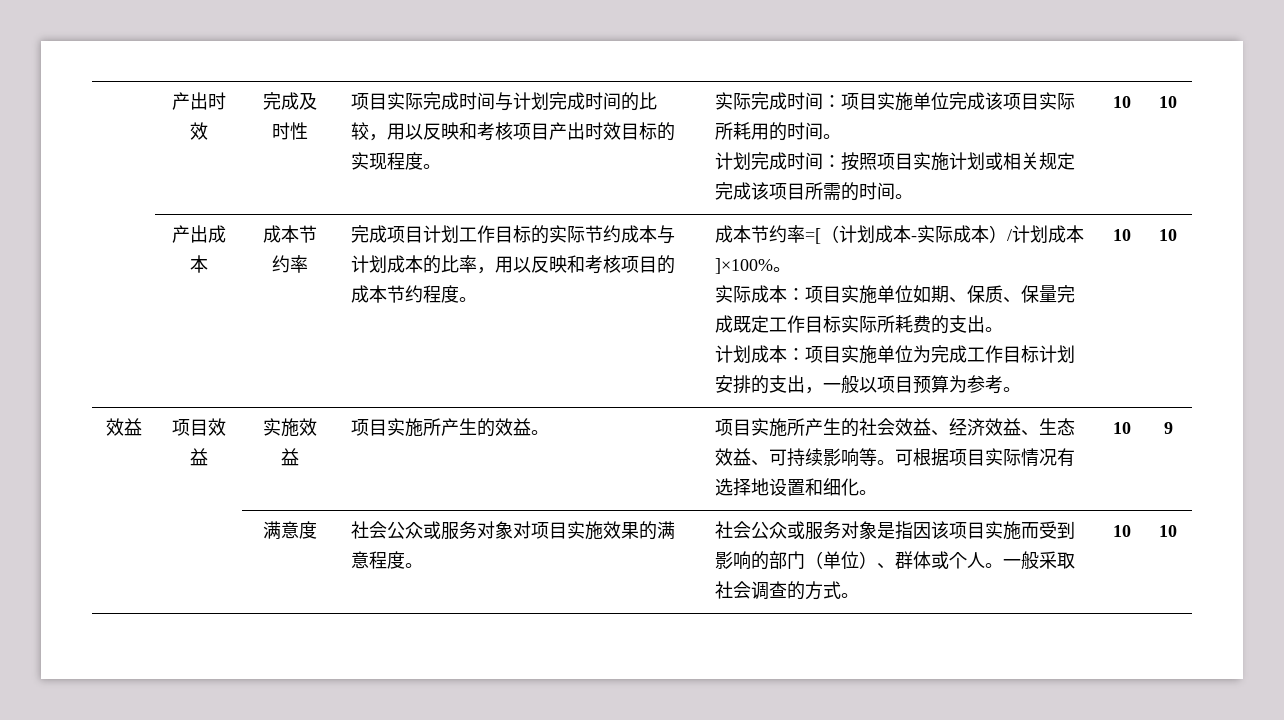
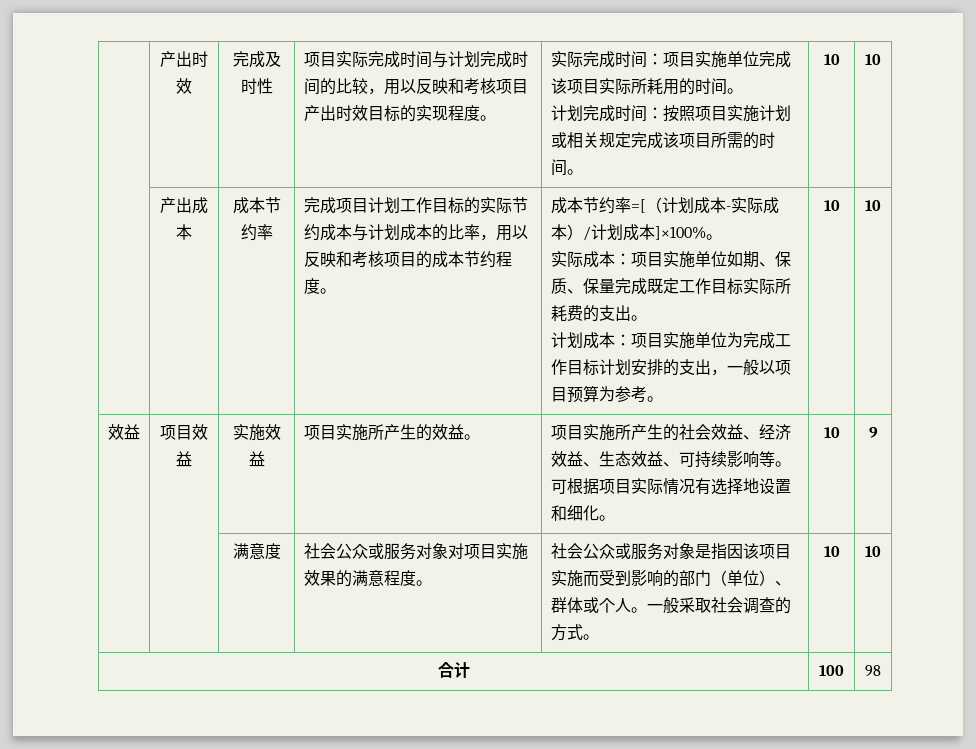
(1177, 531) none -> [437,662,470,678] [819,665,844,676] [865,665,881,677] // 合计 | 100 | 98

